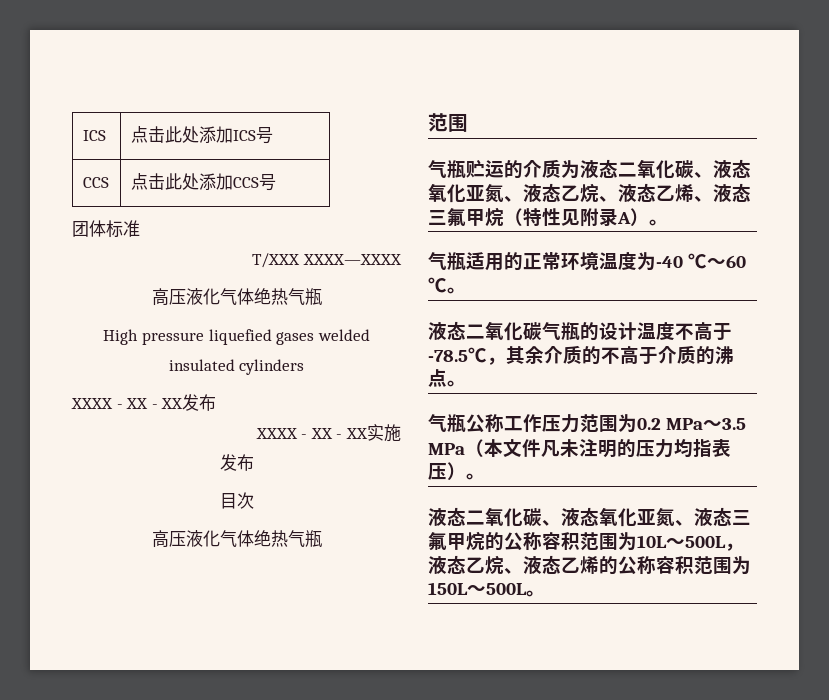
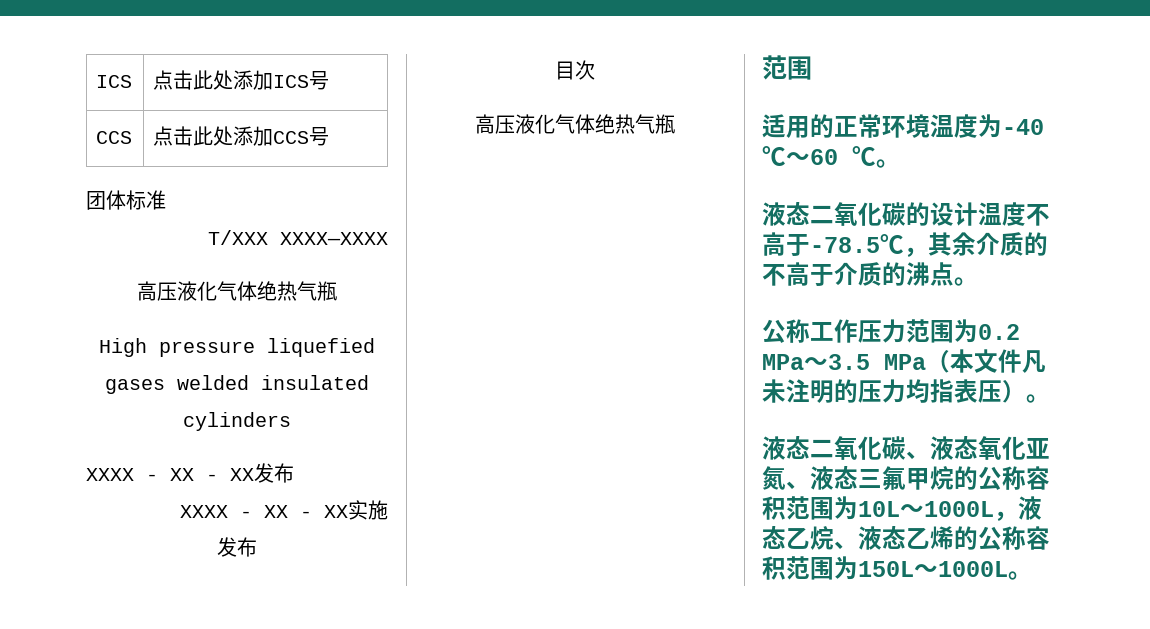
[428,159,751,179] [428,183,751,203] [428,207,668,227] [428,252,466,270] 气瓶贮运的介质为液态二氧化碳、液态氧化亚氮、液态乙烷、液态乙烯、液态三氟甲烷（特性见附录A）。 // 气瓶 -> (812, 68) none
[542,322,580,340] 气瓶 -> (906, 214) none
[428,414,466,432] 气瓶 -> (978, 281) none
[685,536,726,548] 500L -> [924,501,994,517] 1000L
[486,583,527,595] 500L -> [938,561,1008,577] 1000L

